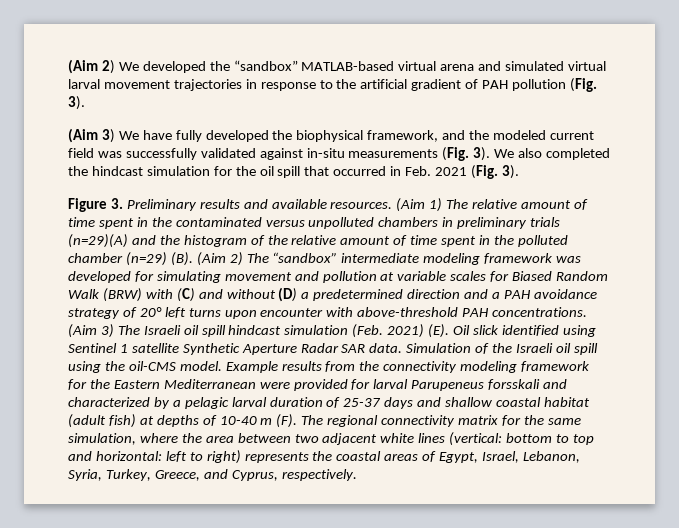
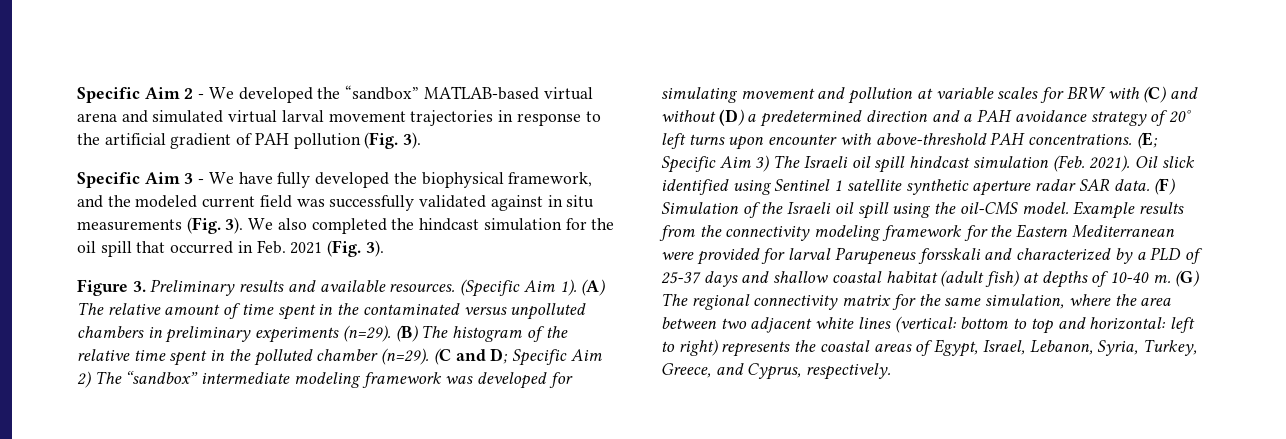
[68,59,115,74] (Aim 2) -> [77,87,205,103] Specific Aim 2 -
[68,128,115,143] (Aim 3) -> [77,172,205,188] Specific Aim 3 -
[306,148,345,158] in-situ -> [547,195,595,208] in situ
[396,198,443,212] (Aim 1) -> [460,279,606,297] (Specific Aim 1). (A)
[530,217,561,227] [68,234,180,248] trials (n=29)(A) and the -> [255,325,449,343] experiments (n=29). (B) The
[340,235,408,246] amount of -> (130, 355) none
[125,252,226,266] (n=29) (B). (Aim -> [381,348,602,366] (n=29). (C and D; Specific Aim
[512,271,609,281] [68,288,142,302] Biased Random Walk (BRW) -> [1066,86,1106,99] BRW
[68,324,97,338] (Aim -> [1136,132,1158,149] [661,156,751,173] (E; Specific Aim
[387,324,450,338] 2021) (E). -> [1089,155,1131,172] 2021).
[182,343,339,355] Synthetic Aperture Radar -> [905,179,1077,196] synthetic aperture radar
(403, 348) none -> [1154,178,1176,195] (F)
[184,397,323,409] pelagic larval duration -> [1150,247,1182,261] PLD
[260,414,298,428] m (F). -> [1152,270,1200,287] m. (G)

